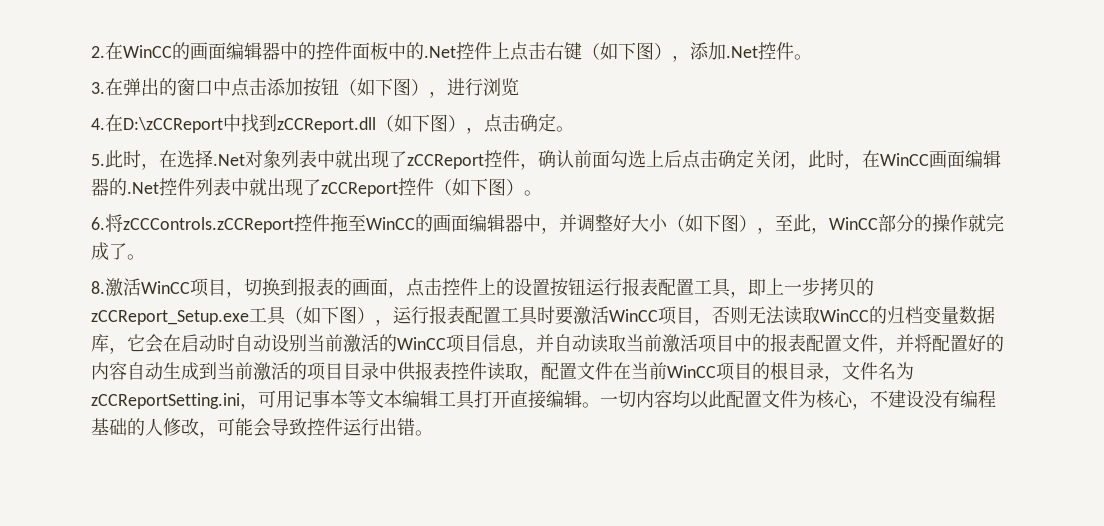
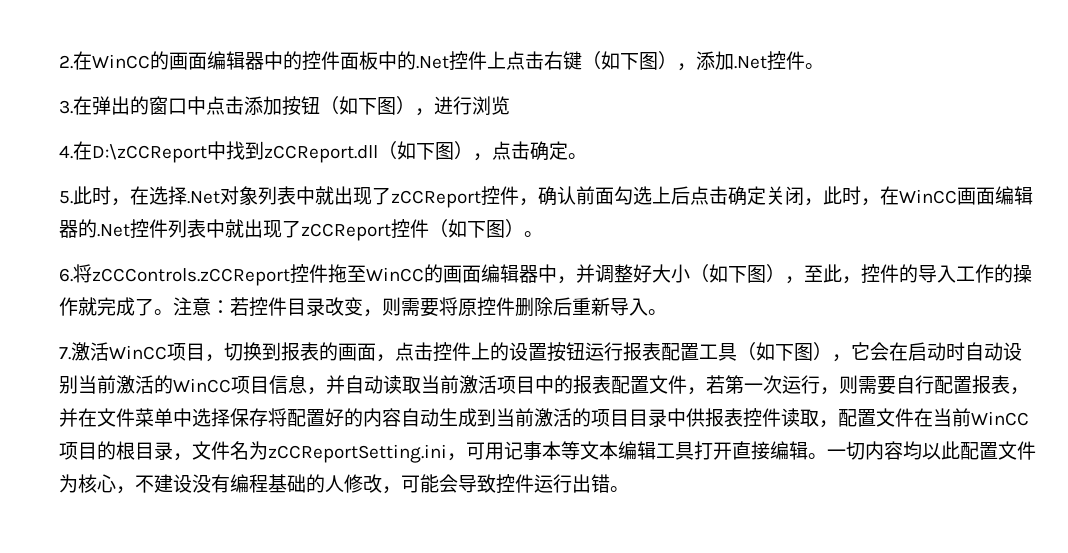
[828,214,914,232] WinCC部分 -> [861,264,995,284] 控件的导入工作
[90,281,105,294] // 8. -> [173,297,668,317] [59,347,72,360] 注意：若控件目录改变，则需要将原控件删除后重新导入。 // 7.
[729,278,874,298] [90,305,995,326] [90,334,109,352] ，即上一步拷贝的zCCReport_Setup.exe工具（如下图），运行报表配置工具时要激活WinCC项目，否则无法读取WinCC的归档变量数据库 -> [737,342,833,361] （如下图）
[895,334,914,352] 并 -> [706,375,1030,395] [59,408,269,427] 若第一次运行，则需要自行配置报表，并在文件菜单中选择保存

